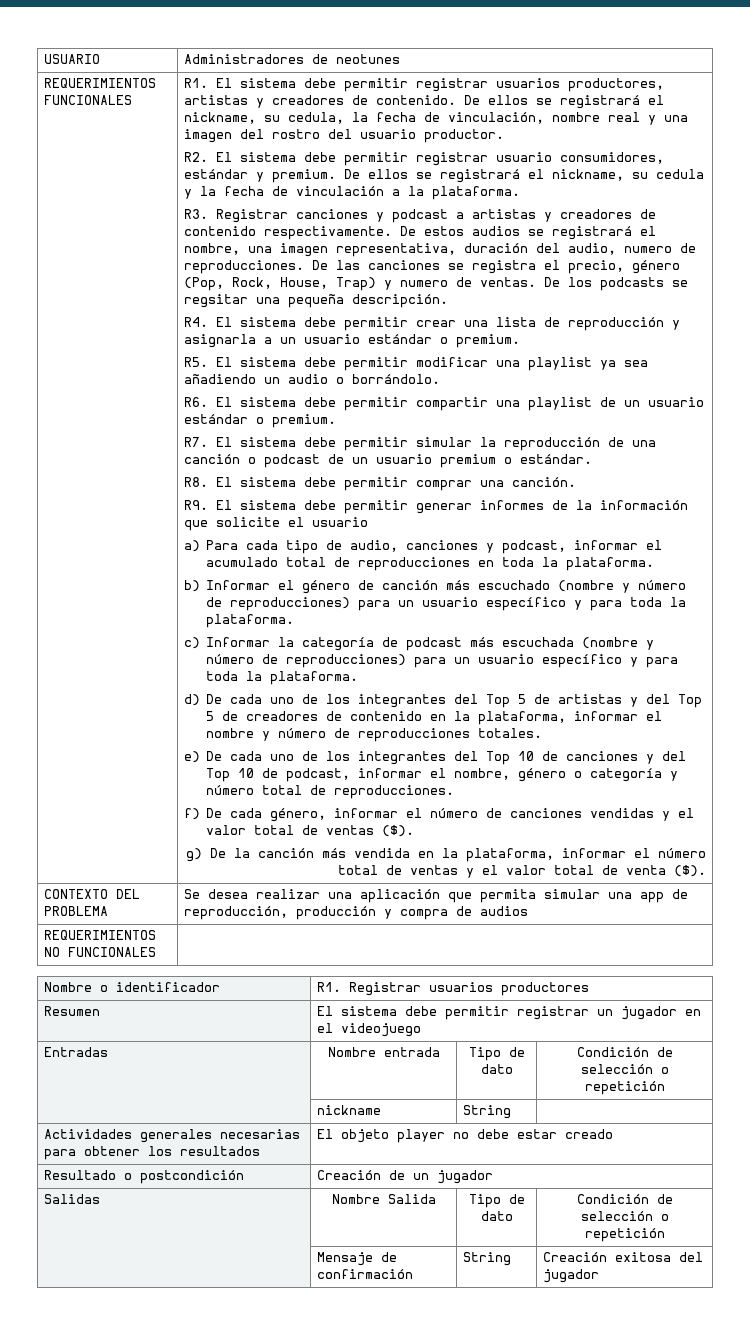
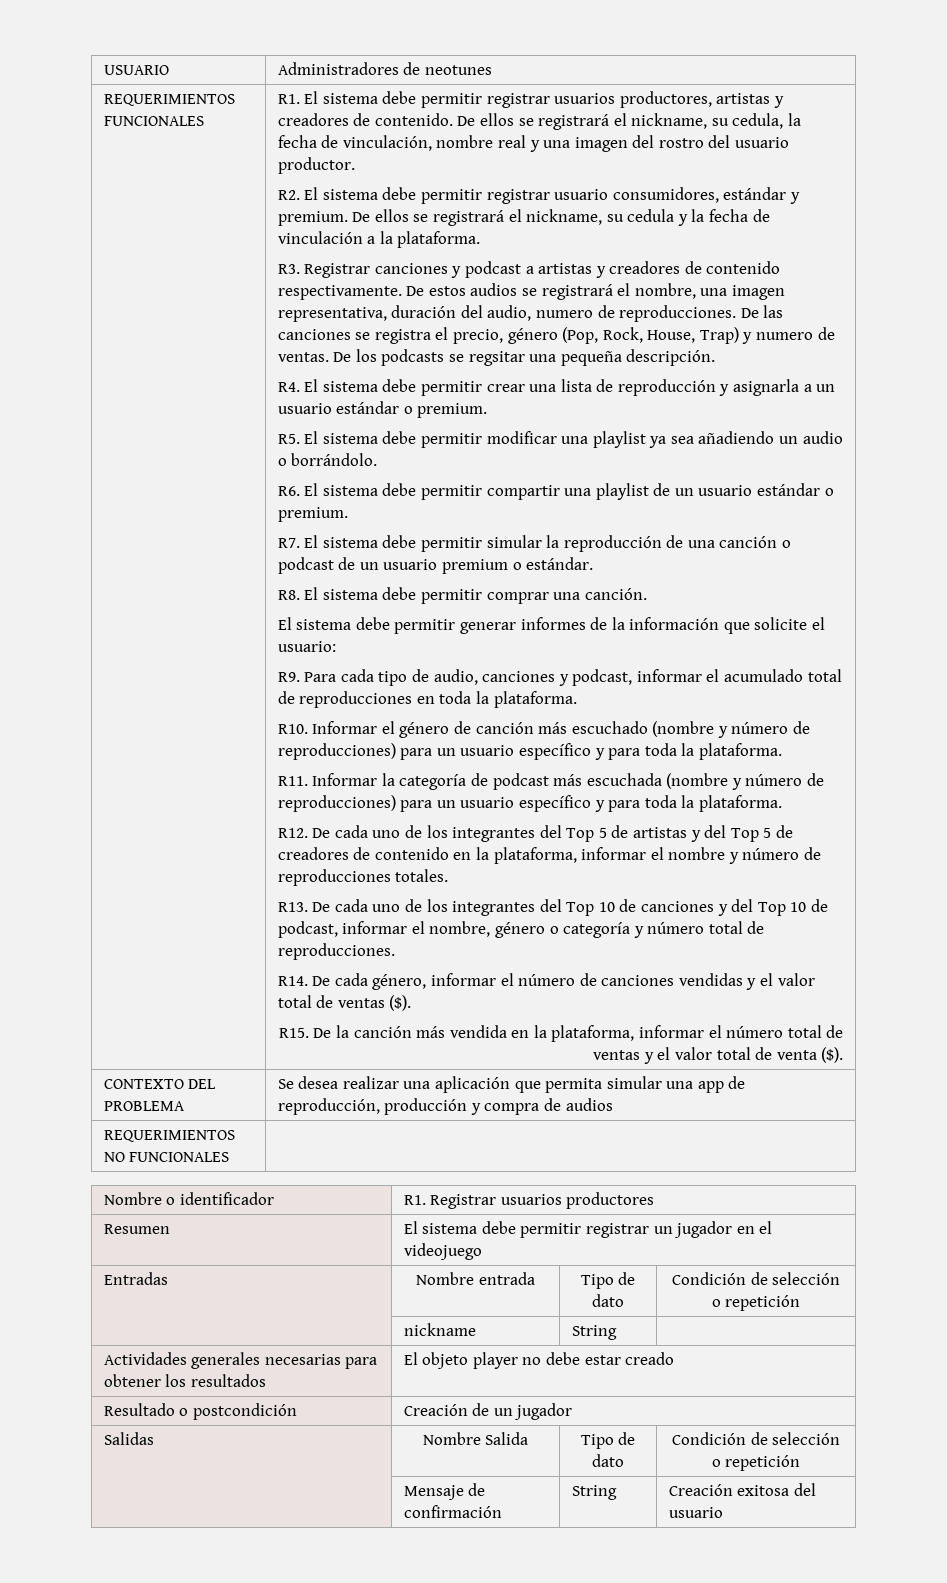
[183,500,208,510] R9. -> (647, 594) none
[311,517,368,527] [183,540,200,552] usuario // a) -> [277,641,336,652] [277,672,300,682] usuario: // R9.
[183,580,200,592] b) -> [277,724,308,734] R10.
[183,637,200,649] c) -> [277,776,308,786] R11.
[183,694,200,706] d) -> [277,828,308,838] R12.
[183,751,200,763] e) -> [277,902,308,912] R13.
[183,808,200,820] f) -> [277,976,308,986] R14.
[186,848,203,862] g) -> [278,1028,309,1038] R15.
[542,1269,599,1283] jugador -> [668,1507,723,1518] usuario

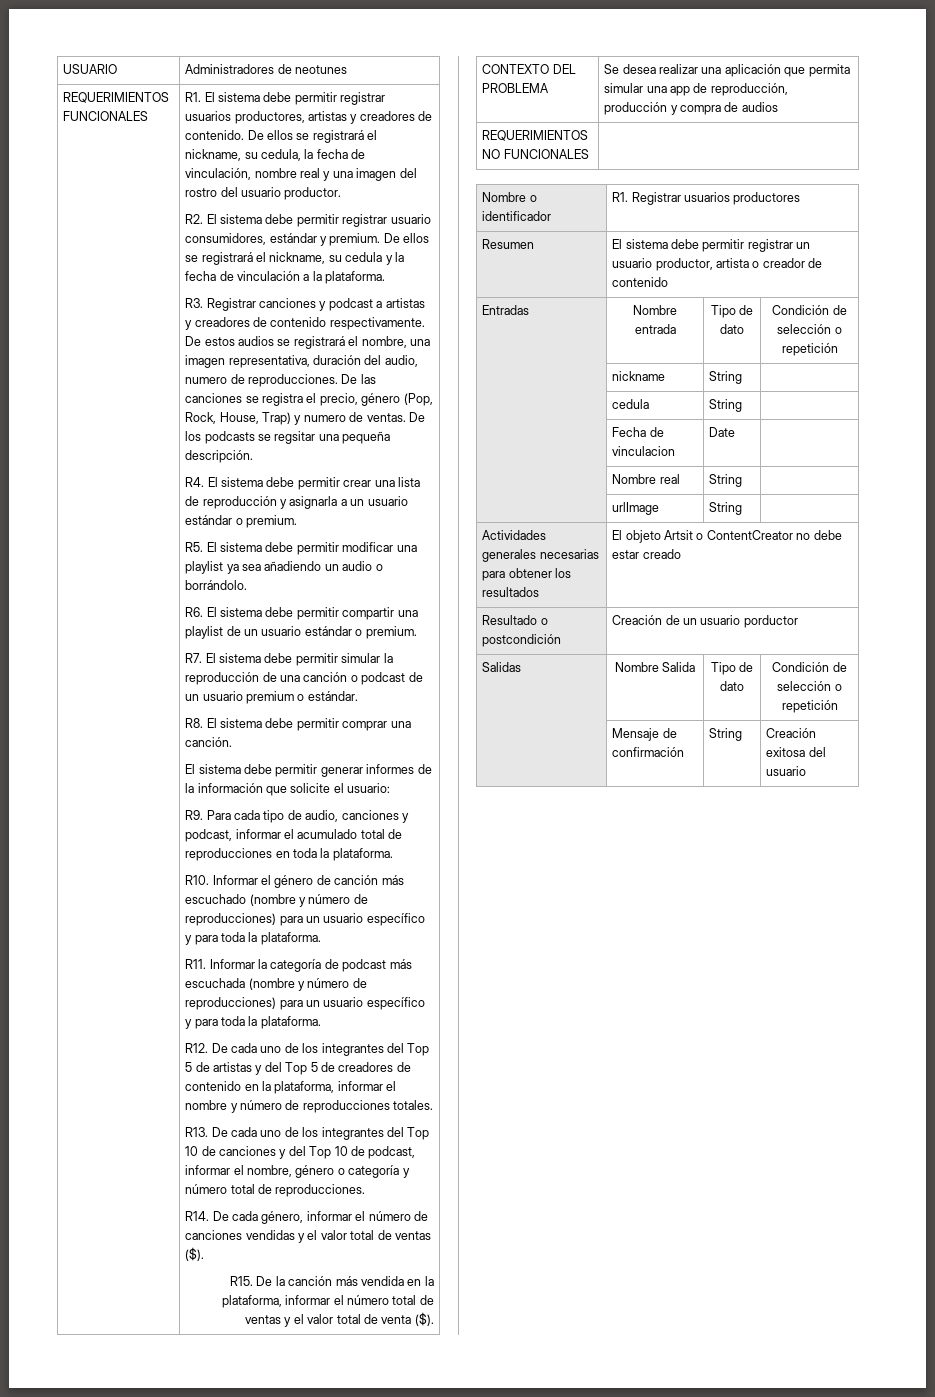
[674,1221,773,1238] [403,1243,482,1260] jugador en el videojuego -> [612,258,823,271] [612,277,669,287] usuario productor, artista o creador de contenido
(617, 1332) none -> [612,399,650,409] [709,399,743,412] [612,427,664,437] [612,446,676,456] [709,427,736,437] [612,474,680,484] [709,474,743,487] [612,502,660,515] [709,502,743,515] // | cedula | String | // | Fecha de vinculacion | Date | // | Nombre real | String | // | urlImage | String |
[472,1352,518,1369] player -> [664,530,793,540] Artsit o ContentCreator
[514,1403,573,1420] jugador -> [700,615,798,628] usuario porductor

